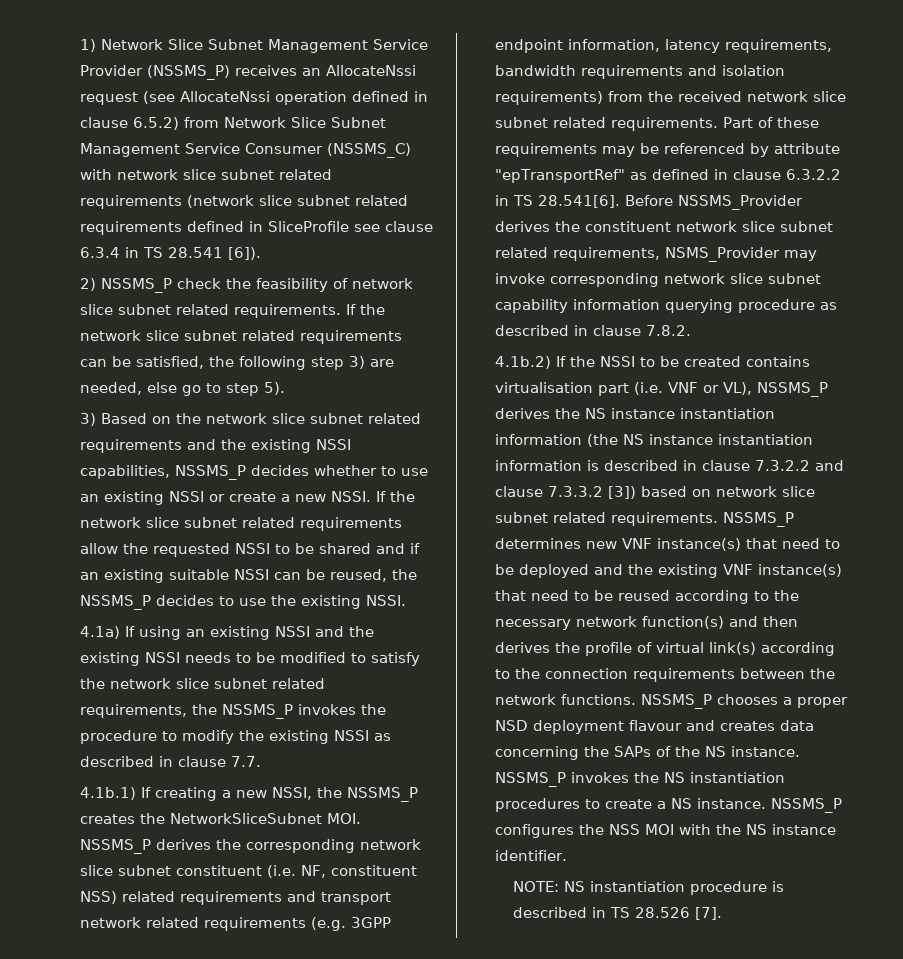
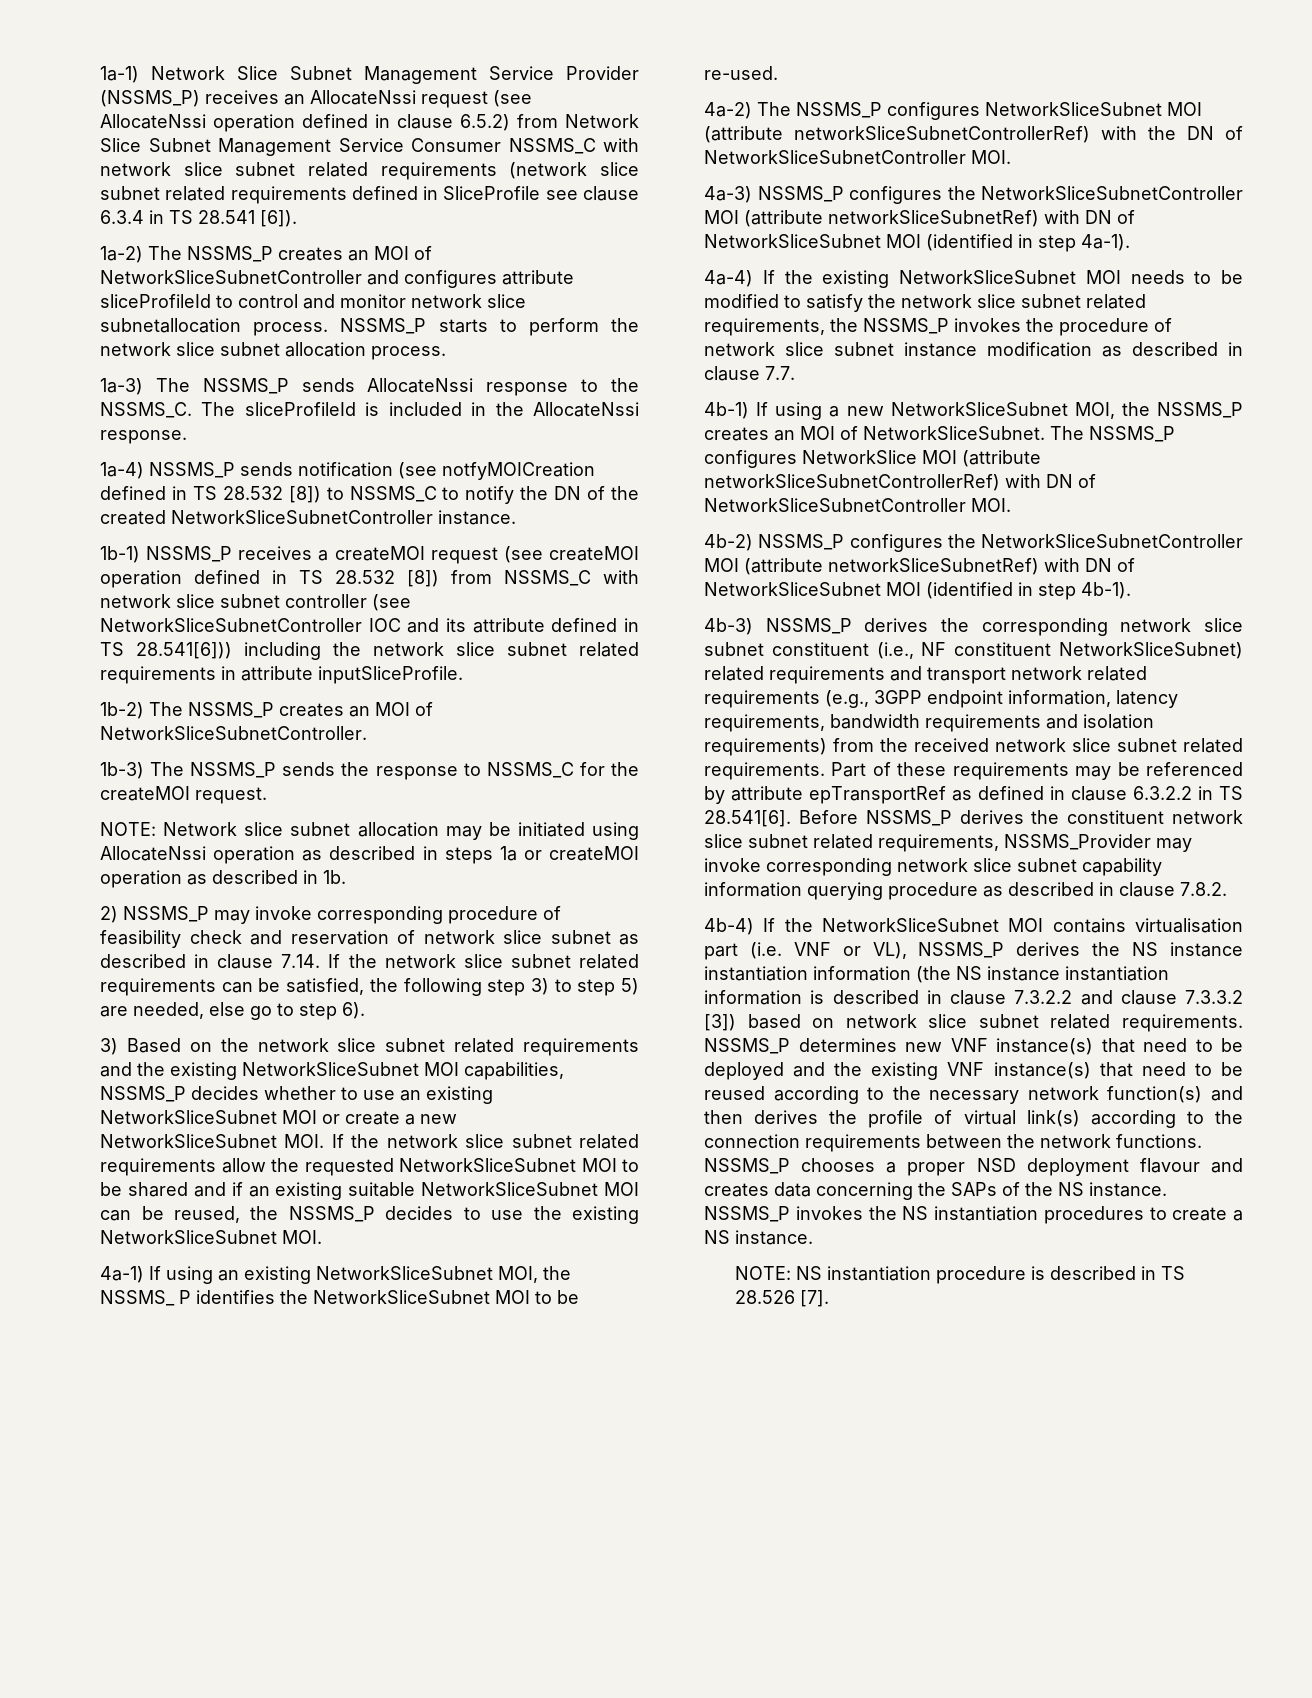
[80,39,97,52] 1) -> [100,66,140,83] 1a-1)
[327,143,412,158] (NSSMS_C) -> [508,138,596,154] NSSMS_C
[80,278,414,293] [80,304,342,318] 2) NSSMS_P check the feasibility of network slice subnet related requirements. -> [100,246,433,263] [100,270,575,288] [100,294,527,309] [100,318,639,336] [100,342,447,360] [100,378,639,396] [100,402,639,418] [100,430,188,444] [100,462,596,480] [100,486,639,504] [100,510,517,525] [100,546,639,564] [100,570,639,588] [100,594,412,611] [100,618,639,633] [100,642,639,660] [100,666,464,684] [100,702,434,719] [100,726,368,740] [100,762,639,780] [100,786,268,804] [100,822,639,840] [100,846,639,864] [100,870,347,888] [100,906,562,924] [100,930,639,948] [100,954,321,969] 1a-2) The NSSMS_P creates an MOI of NetworkSliceSubnetController and configures attribute sliceProfileId to control and monitor network slice subnetallocation process. NSSMS_P starts to perform the network slice subnet allocation process. // 1a-3) The NSSMS_P sends AllocateNssi response to the NSSMS_C. The sliceProfileId is included in the AllocateNssi response. // 1a-4) NSSMS_P sends notification (see notfyMOICreation defined in TS 28.532 [8]) to NSSMS_C to notify the DN of the created NetworkSliceSubnetController instance. // 1b-1) NSSMS_P receives a createMOI request (see createMOI operation defined in TS 28.532 [8]) from NSSMS_C with network slice subnet controller (see NetworkSliceSubnetController IOC and its attribute defined in TS 28.541[6])) including the network slice subnet related requirements in attribute inputSliceProfile. // 1b-2) The NSSMS_P creates an MOI of NetworkSliceSubnetController. // 1b-3) The NSSMS_P sends the response to NSSMS_C for the createMOI request. // NOTE: Network slice subnet allocation may be initiated using AllocateNssi operation as described in steps 1a or createMOI operation as described in 1b. // 2) NSSMS_P may invoke corresponding procedure of feasibility check and reservation of network slice subnet as described in clause 7.14.
(366, 362) none -> [554,978,640,996] to step 5)
[264,382,286,395] 5). -> [342,1002,366,1019] 6).
[316,439,352,450] NSSI -> [242,1062,460,1076] NetworkSliceSubnet MOI
[169,491,205,502] NSSI -> [100,1110,318,1124] NetworkSliceSubnet MOI
[331,491,372,502] NSSI. -> [100,1134,325,1148] NetworkSliceSubnet MOI.
[235,543,271,554] NSSI -> [399,1158,617,1172] NetworkSliceSubnet MOI
[234,569,270,580] NSSI -> [421,1182,639,1196] NetworkSliceSubnet MOI
[366,595,407,606] [80,626,121,639] NSSI. // 4.1a) -> [100,1230,323,1244] [100,1266,145,1283] NetworkSliceSubnet MOI. // 4a-1)
[275,626,375,637] [80,652,181,666] NSSI and the existing NSSI -> [316,1266,572,1283] [100,1290,580,1306] [704,66,779,80] [704,102,1203,120] [704,126,1243,143] [704,150,1012,164] [704,186,1243,204] [704,210,1136,227] [704,234,1131,252] [704,270,1121,288] NetworkSliceSubnet MOI, the NSSMS_ P identifies the NetworkSliceSubnet MOI to be re-used. // 4a-2) The NSSMS_P configures NetworkSliceSubnet MOI (attribute networkSliceSubnetControllerRef) with the DN of NetworkSliceSubnetController MOI. // 4a-3) NSSMS_P configures the NetworkSliceSubnetController MOI (attribute networkSliceSubnetRef) with DN of NetworkSliceSubnet MOI (identified in step 4a-1). // 4a-4) If the existing NetworkSliceSubnet MOI
[162,730,370,744] to modify the existing NSSI -> [1154,318,1173,332] [704,342,1093,357] of network slice subnet instance modification
[80,787,419,802] [80,813,362,824] 4.1b.1) If creating a new NSSI, the NSSMS_P creates the NetworkSliceSubnet MOI. -> [704,402,1243,420] [704,426,1176,442] [704,450,1042,468] [704,474,1097,491] [704,498,1012,512] [704,534,1243,552] [704,558,1136,575] [704,582,1132,600] [704,618,754,635] 4b-1) If using a new NetworkSliceSubnet MOI, the NSSMS_P creates an MOI of NetworkSliceSubnet. The NSSMS_P configures NetworkSlice MOI (attribute networkSliceSubnetControllerRef) with DN of NetworkSliceSubnetController MOI. // 4b-2) NSSMS_P configures the NetworkSliceSubnetController MOI (attribute networkSliceSubnetRef) with DN of NetworkSliceSubnet MOI (identified in step 4b-1). // 4b-3)
[267,865,418,878] [80,891,118,904] (i.e. NF, constituent NSS) -> [876,642,1243,659] (i.e., NF constituent NetworkSliceSubnet)
[311,917,347,931] (e.g. -> [825,690,870,708] (e.g.,
[495,169,626,183] "epTransportRef" -> [809,786,947,804] epTransportRef
[678,195,804,210] NSSMS_Provider -> [865,810,952,826] NSSMS_P
[665,247,781,262] NSMS_Provider -> [1004,834,1152,850] NSSMS_Provider
[495,356,742,369] 4.1b.2) If the NSSI to be created -> [704,918,1044,935] 4b-4) If the NetworkSliceSubnet MOI
[771,798,843,813] [495,824,837,838] [495,850,568,861] NSSMS_P configures the NSS MOI with the NS instance identifier. -> (814, 1237) none

